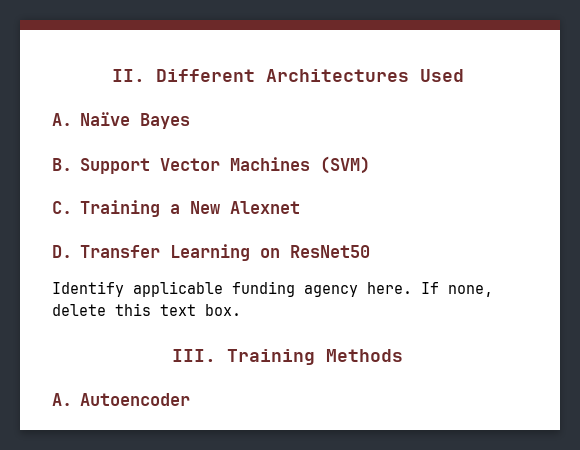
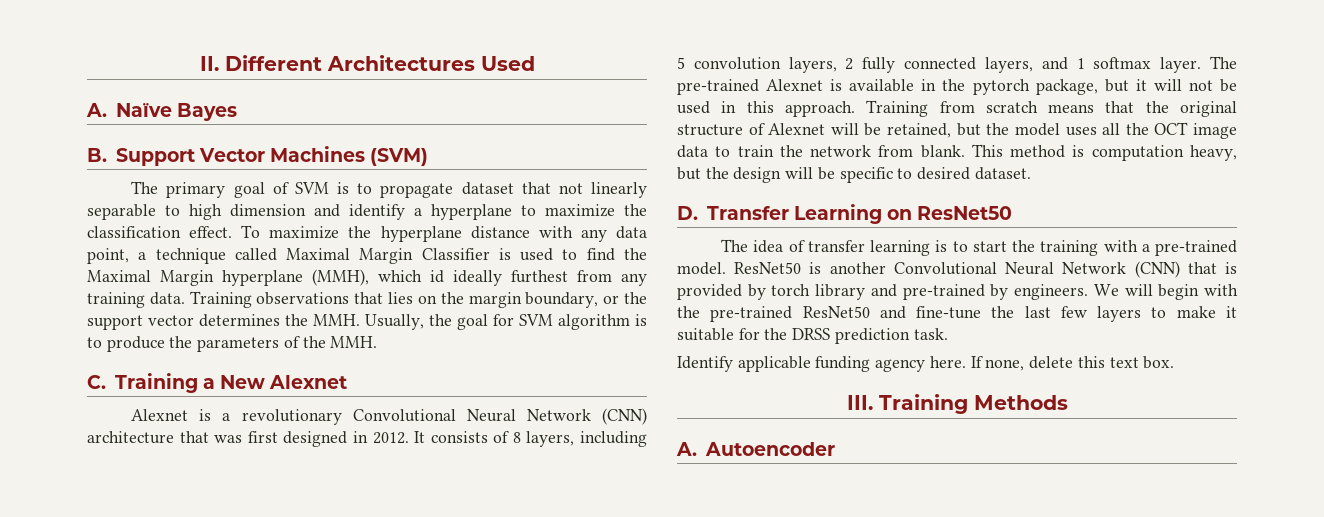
(370, 165) none -> [131,181,647,198] [87,204,647,220] [87,225,647,242] [87,248,647,264] [87,269,647,286] [87,291,647,308] [87,314,647,330] [87,336,378,352] // The primary goal of SVM is to propagate dataset that not linearly separable to high dimension and identify a hyperplane to maximize the classification effect. To maximize the hyperplane distance with any data point, a technique called Maximal Margin Classifier is used to find the Maximal Margin hyperplane (MMH), which id ideally furthest from any training data. Training observations that lies on the margin boundary, or the support vector determines the MMH. Usually, the goal for SVM algorithm is to produce the parameters of the MMH.
(300, 207) none -> [131,408,647,425] [87,431,647,447] [677,56,1237,73] [677,79,1237,95] [677,100,1237,117] [677,122,1238,139] [677,144,1237,161] [677,167,1031,183] // Alexnet is a revolutionary Convolutional Neural Network (CNN) architecture that was first designed in 2012. It consists of 8 layers, including 5 convolution layers, 2 fully connected layers, and 1 softmax layer. The pre-trained Alexnet is available in the pytorch package, but it will not be used in this approach. Training from scratch means that the original structure of Alexnet will be retained, but the model uses all the OCT image data to train the network from blank. This method is computation heavy, but the design will be specific to desired dataset.
(370, 251) none -> [721,239,1237,256] [677,261,1237,278] [677,284,1238,300] [677,306,1237,322] [677,328,948,344] // The idea of transfer learning is to start the training with a pre-trained model. ResNet50 is another Convolutional Neural Network (CNN) that is provided by torch library and pre-trained by engineers. We will begin with the pre-trained ResNet50 and fine-tune the last few layers to make it suitable for the DRSS prediction task.

